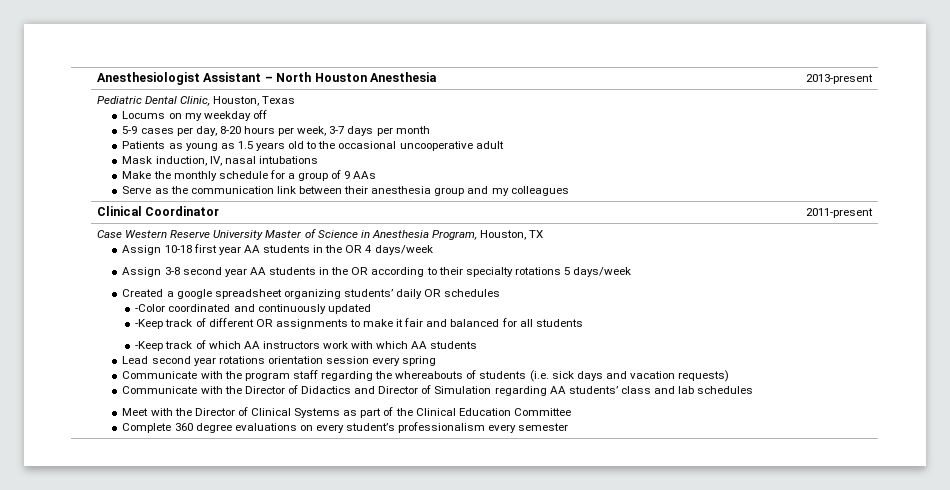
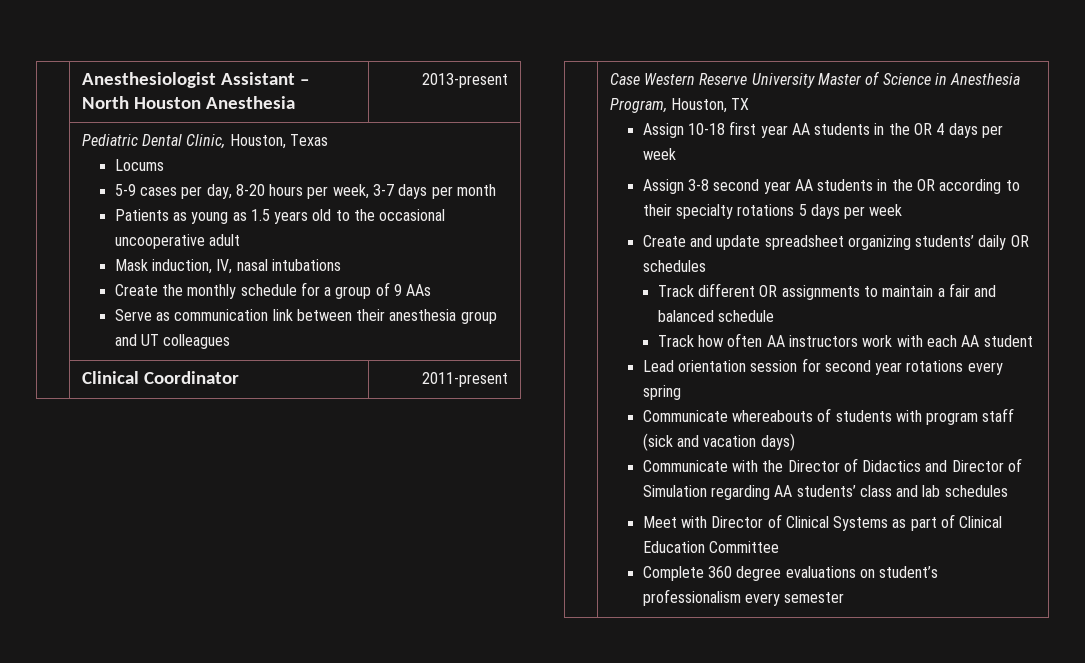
[168,110,267,121] on my weekday off -> (164, 165) none
[122,171,152,179] Make -> [114,284,158,296] Create
[170,186,188,194] the -> (170, 316) none
[491,188,509,196] my -> [140,334,159,346] UT
[374,245,433,255] days/week -> [948,123,1004,138] [642,148,676,160] days per week
[573,267,632,277] [122,289,212,299] days/week // Created a google -> [810,204,903,219] [642,235,761,250] days per week // Create and update
[135,304,371,314] [135,318,206,329] -Color coordinated and continuously updated // -Keep track of -> [657,285,694,297] Track
[363,319,404,327] make it -> [882,285,945,297] maintain a
[501,318,583,327] [135,340,478,351] [122,356,149,364] for all students // -Keep track of which AA instructors work with which AA students // Lead -> [718,310,775,322] [657,333,1033,347] [642,358,821,372] schedule // Track how often AA instructors work with each AA student // Lead orientation session for
[267,356,370,364] orientation session -> (964, 366) none
[200,370,603,382] with the program staff regarding the whereabouts of students (i.e. sick days -> [731,408,1015,425] [642,433,673,451] whereabouts of students with program staff (sick
[678,370,730,382] requests) -> [760,433,795,451] days)
[174,408,192,416] the -> (707, 522) none
[395,408,413,416] the -> (956, 521) none
[316,424,345,433] every -> (875, 573) none

